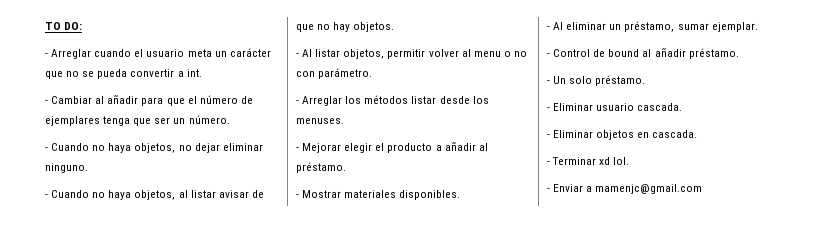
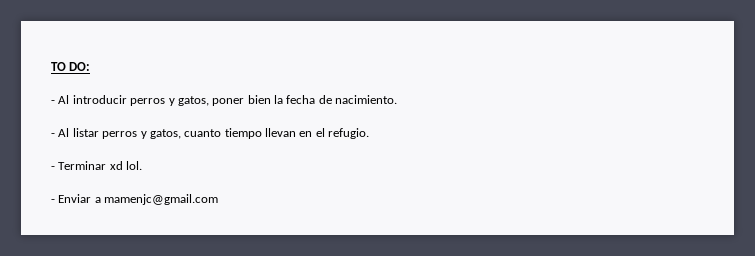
[51,48,271,59] [45,69,202,79] [45,95,253,106] [45,115,230,126] [45,143,263,153] [45,163,88,173] [45,190,264,200] [296,22,395,32] [296,49,527,59] [296,68,373,79] [296,95,489,106] [296,118,344,124] [296,142,488,153] [296,162,346,173] [296,190,461,200] [547,21,758,32] [547,48,739,59] [547,75,646,86] [547,103,683,111] [547,130,698,140] Arreglar cuando el usuario meta un carácter que no se pueda convertir a int. // - Cambiar al añadir para que el número de ejemplares tenga que ser un número. // - Cuando no haya objetos, no dejar eliminar ninguno. // - Cuando no haya objetos, al listar avisar de que no hay objetos. // - Al listar objetos, permitir volver al menu o no con parámetro. // - Arreglar los métodos listar desde los menuses. // - Mejorar elegir el producto a añadir al préstamo. // - Mostrar materiales disponibles. // - Al eliminar un préstamo, sumar ejemplar. // - Control de bound al añadir préstamo. // - Un solo préstamo. // - Eliminar usuario cascada. // - Eliminar objetos en cascada. -> [58,95,398,106] [51,128,370,139] Al introducir perros y gatos, poner bien la fecha de nacimiento. // - Al listar perros y gatos, cuanto tiempo llevan en el refugio.

